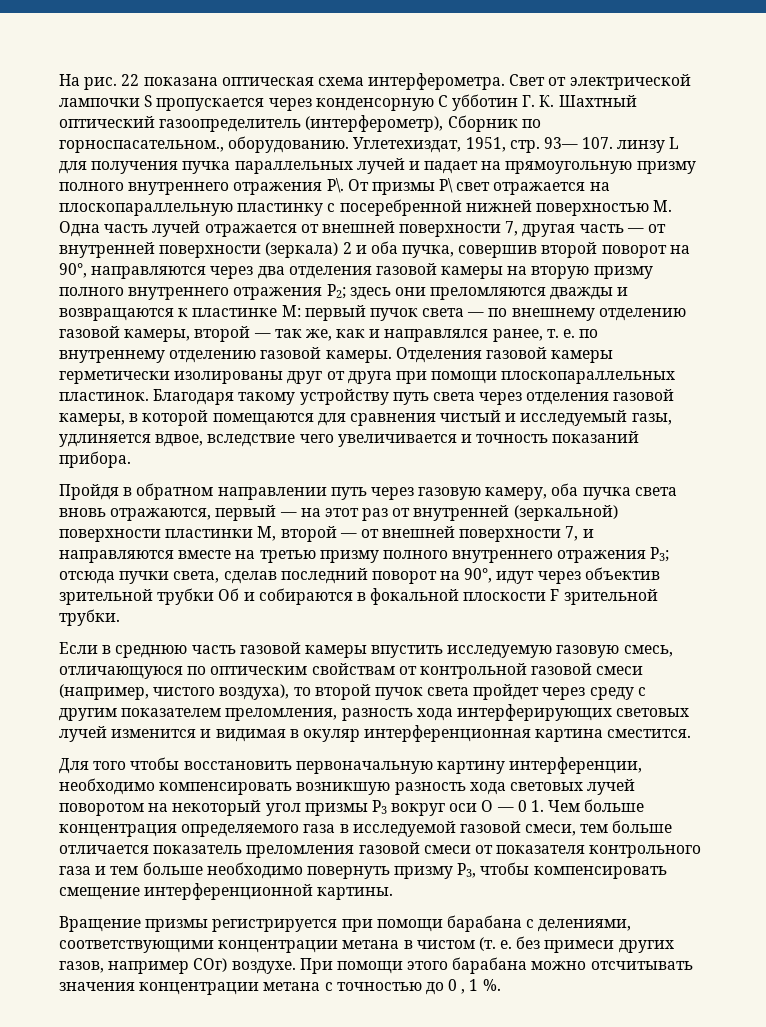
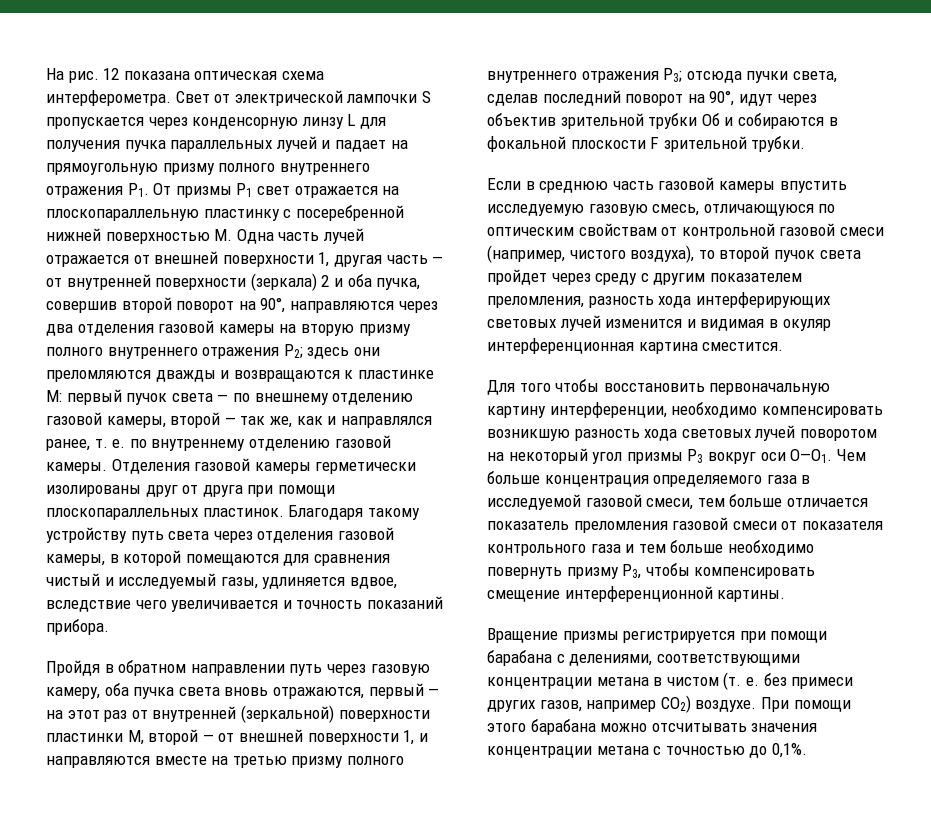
[121,74,140,86] 22 -> [103,68,120,80] 12
[437,94,637,111] [59,115,541,132] [59,136,614,153] С убботин Г. К. Шахтный оптический газоопределитель (интерферометр), Сборник по горноспасательном., оборудованию. Углетехиздат, 1951, стр. 93— 107. -> (299, 123) none
[326,178,344,193] Р\. -> [127,183,149,197] Р1.
[439,178,454,193] Р\ -> [236,183,253,197] Р1
[505,221,519,236] 7, -> [318,252,330,267] 1,
[565,526,579,541] 7, -> [403,730,415,745] 1,
[481,800,545,812] О — 0 1. -> [790,449,833,463] О—O1.
[193,958,228,972] СОг) -> [660,695,691,713] СО2)
[448,979,501,994] 0 , 1 %. -> [771,743,807,758] 0,1%.

